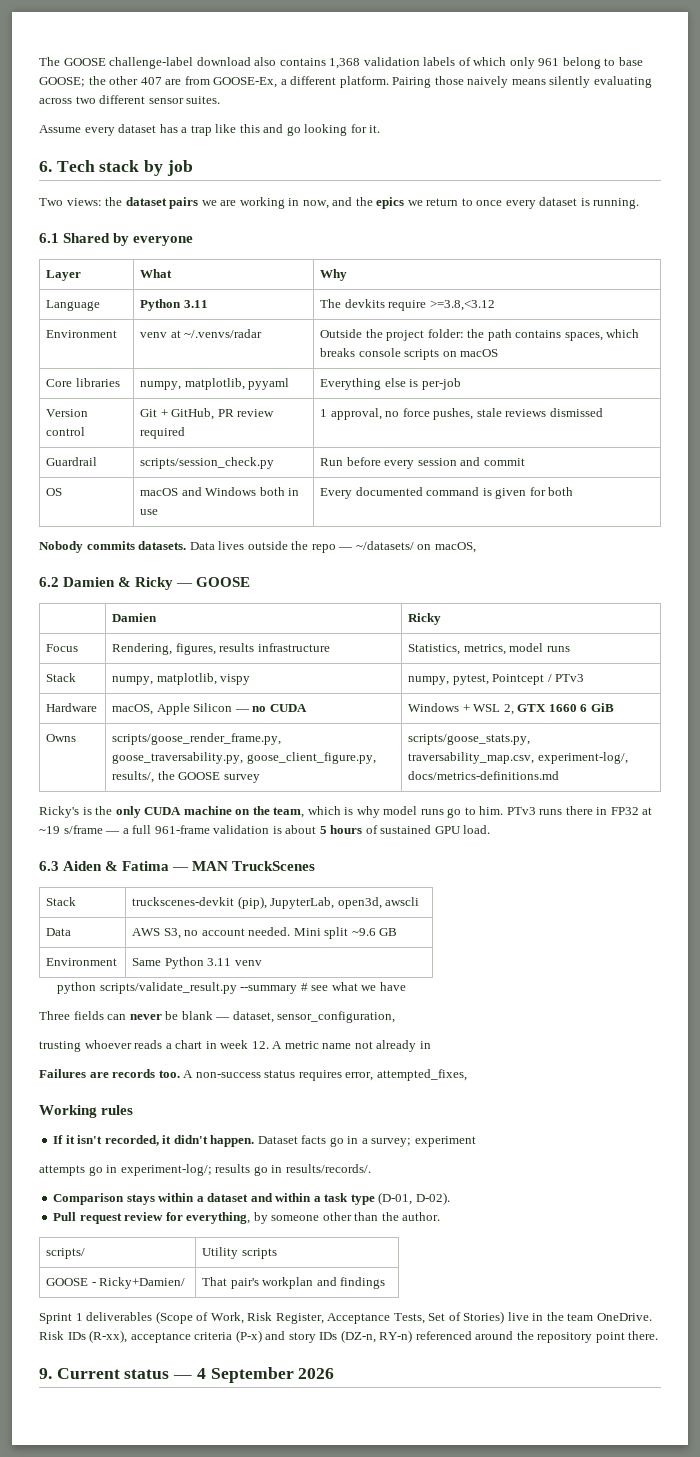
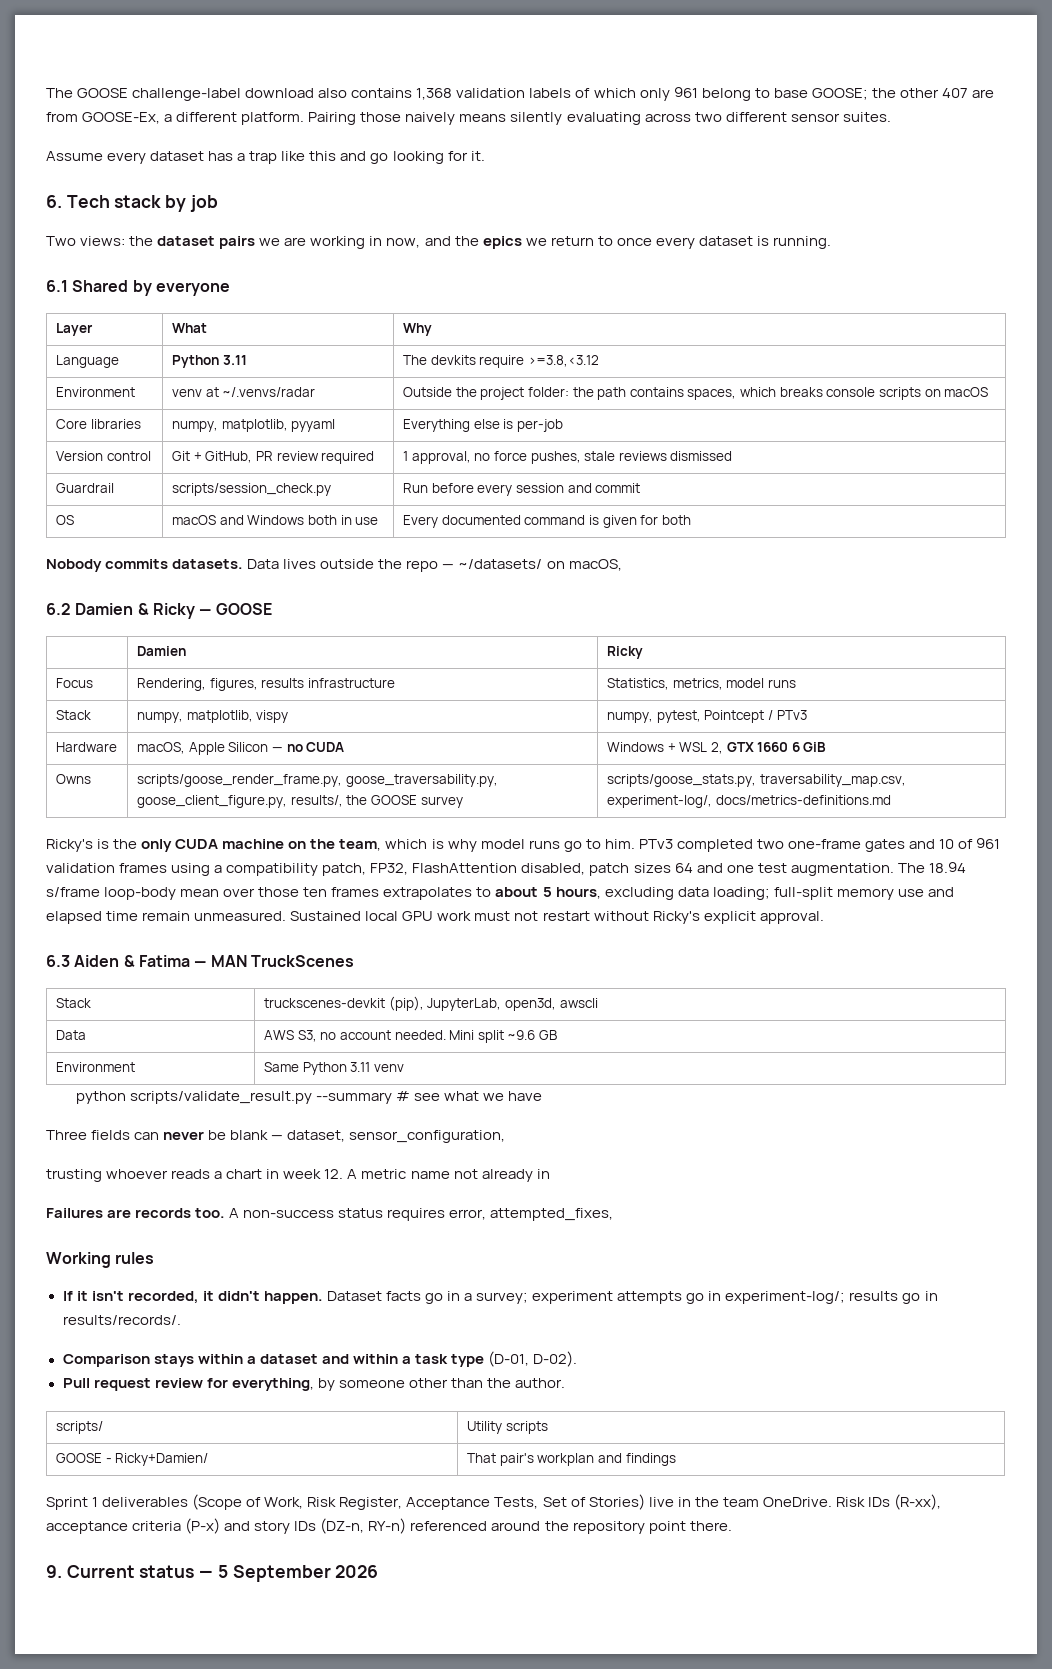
[539,806,653,815] [39,825,491,834] runs there in FP32 at ~19 s/frame — a full 961-frame validation is about 5 hours of sustained GPU load. -> [676,838,1001,852] [46,862,966,876] [46,887,954,900] [46,911,824,924] completed two one-frame gates and 10 of 961 validation frames using a compatibility patch, FP32, FlashAttention disabled, patch sizes 64 and one test augmentation. The 18.94 s/frame loop-body mean over those ten frames extrapolates to about 5 hours, excluding data loading; full-split memory use and elapsed time remain unmeasured. Sustained local GPU work must not restart without Ricky's explicit approval.
(476, 1141) // -> (614, 1297) none
[196,1368,206,1379] 4 -> [217,1565,228,1578] 5

